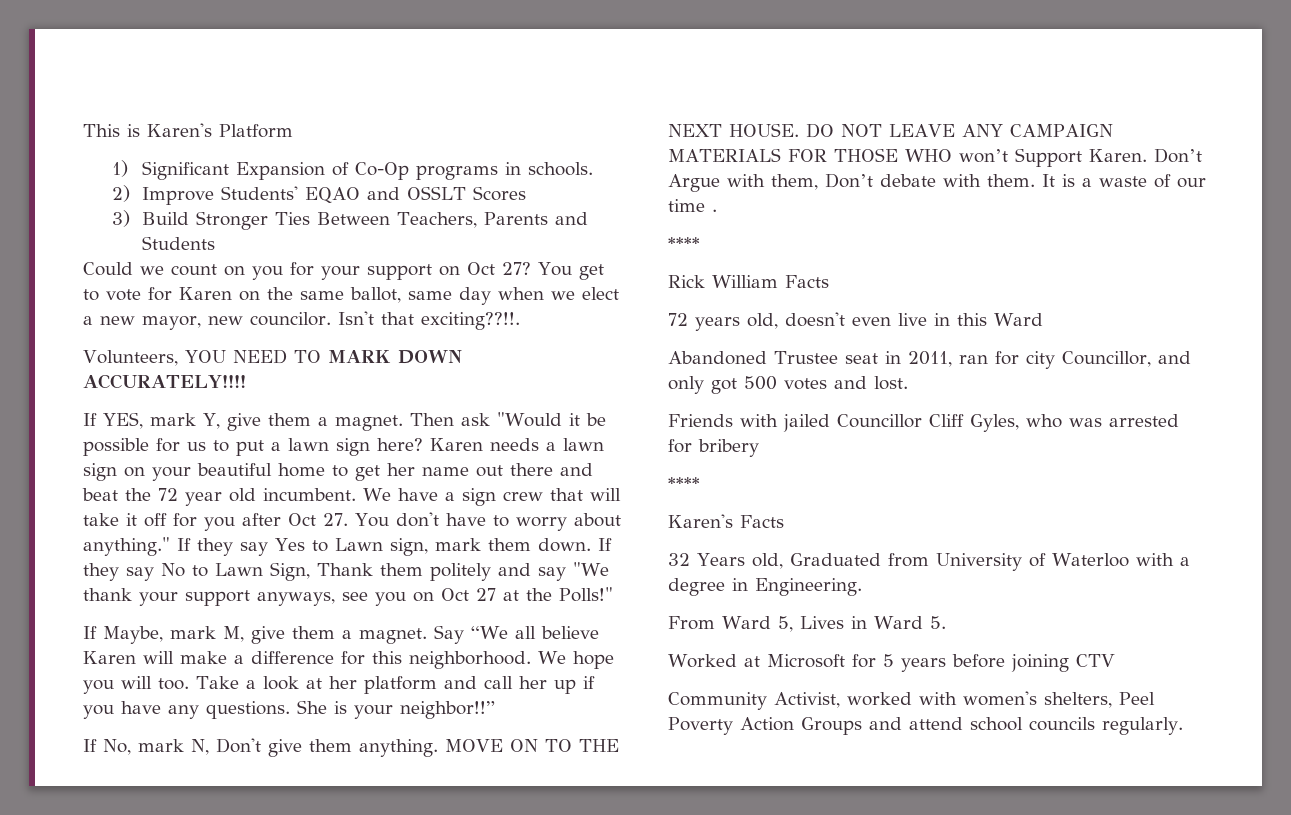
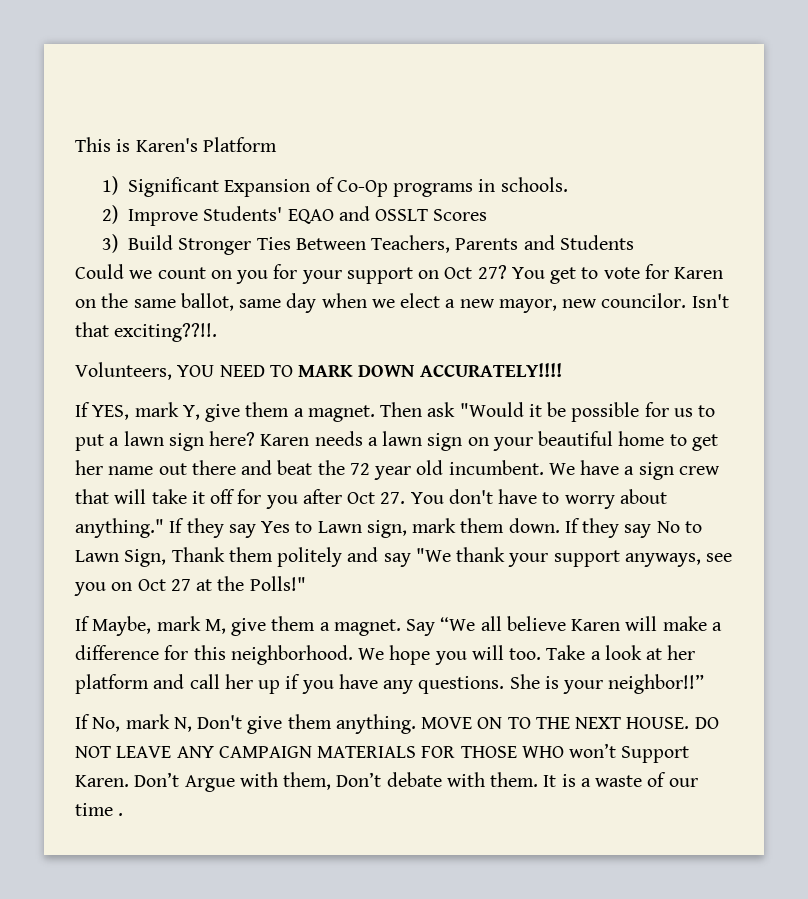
[668,237,700,250] [668,275,829,288] [668,312,1043,331] [668,351,1191,369] [668,376,908,394] [668,414,1179,432] [668,439,759,457] [668,477,700,490] [668,514,784,528] [668,553,1190,571] [668,578,862,596] [668,616,946,632] [668,654,1115,672] [668,691,1155,710] [668,717,1183,735] // **** // Rick William Facts // 72 years old, doesn't even live in this Ward // Abandoned Trustee seat in 2011, ran for city Councillor, and only got 500 votes and lost. // Friends with jailed Councillor Cliff Gyles, who was arrested for bribery // **** // Karen's Facts // 32 Years old, Graduated from University of Waterloo with a degree in Engineering. // From Ward 5, Lives in Ward 5. // Worked at Microsoft for 5 years before joining CTV // Community Activist, worked with women's shelters, Peel Poverty Action Groups and attend school councils regularly. -> (124, 814) none

